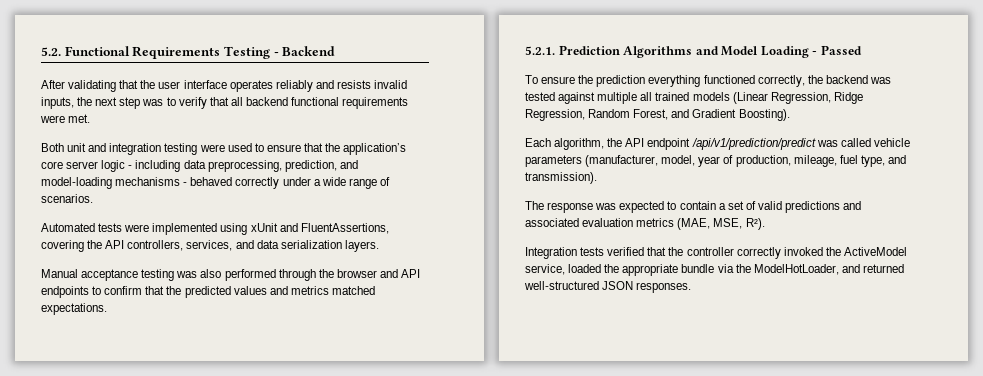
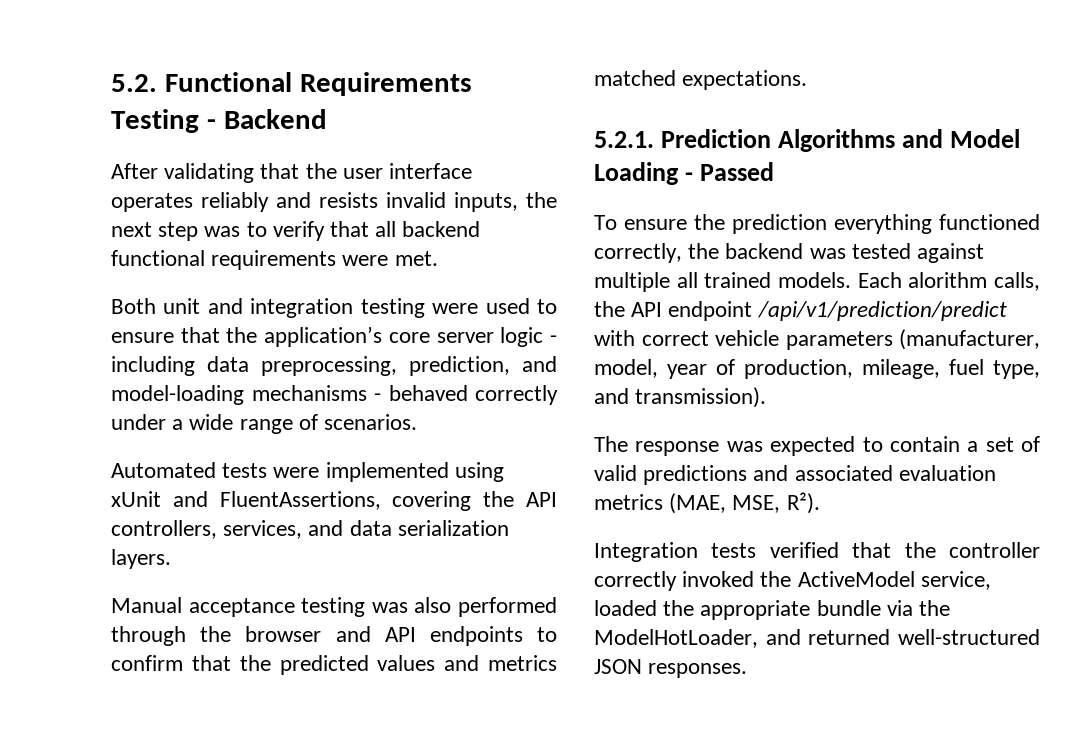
[692,92,863,104] [525,109,790,121] [525,138,605,150] models (Linear Regression, Ridge Regression, Random Forest, and Gradient Boosting). // Each algorithm, -> [778,272,1040,291] models. Each alorithm calls,
[816,138,871,147] was called -> [594,330,709,346] with correct

